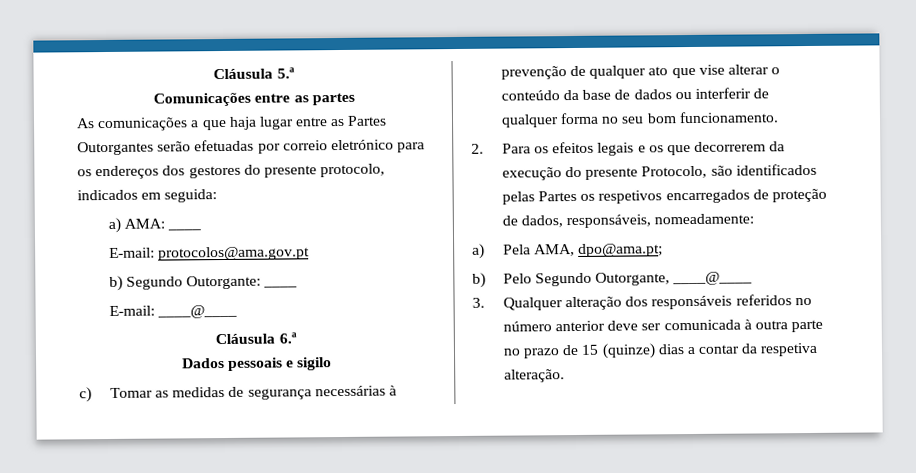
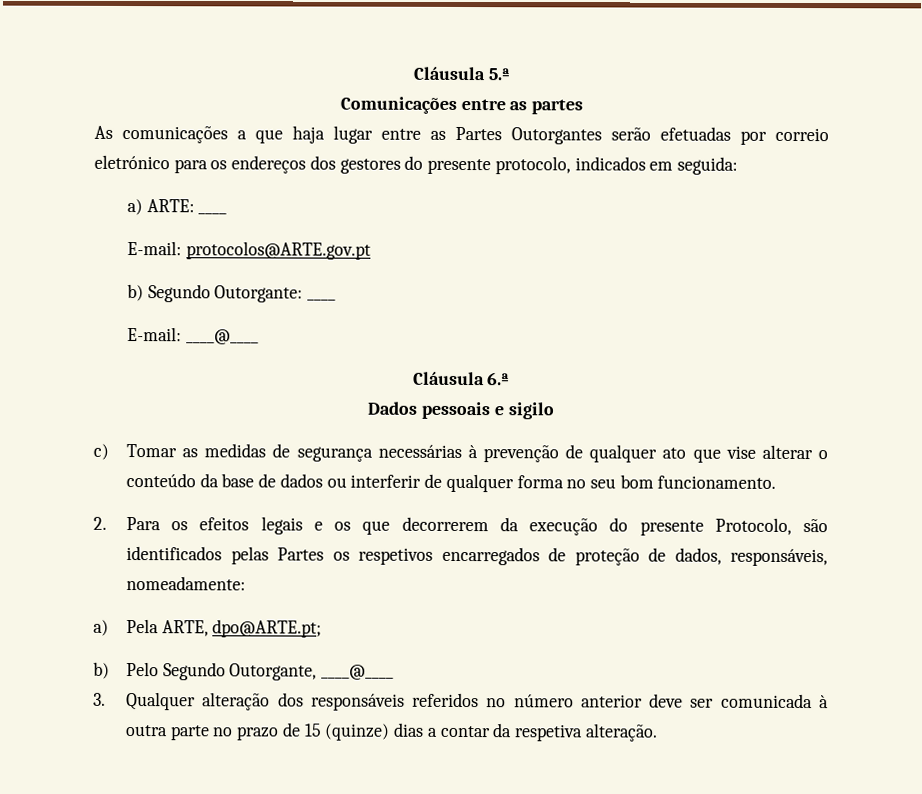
[123,218,202,231] [108,246,310,261] AMA: ____ // E-mail: protocolos@ama.gov.pt -> [146,199,228,215] [127,241,371,260] ARTE: ____ // E-mail: protocolos@ARTE.gov.pt
[533,243,664,257] AMA, dpo@ama.pt; -> [161,619,323,638] ARTE, dpo@ARTE.pt;

